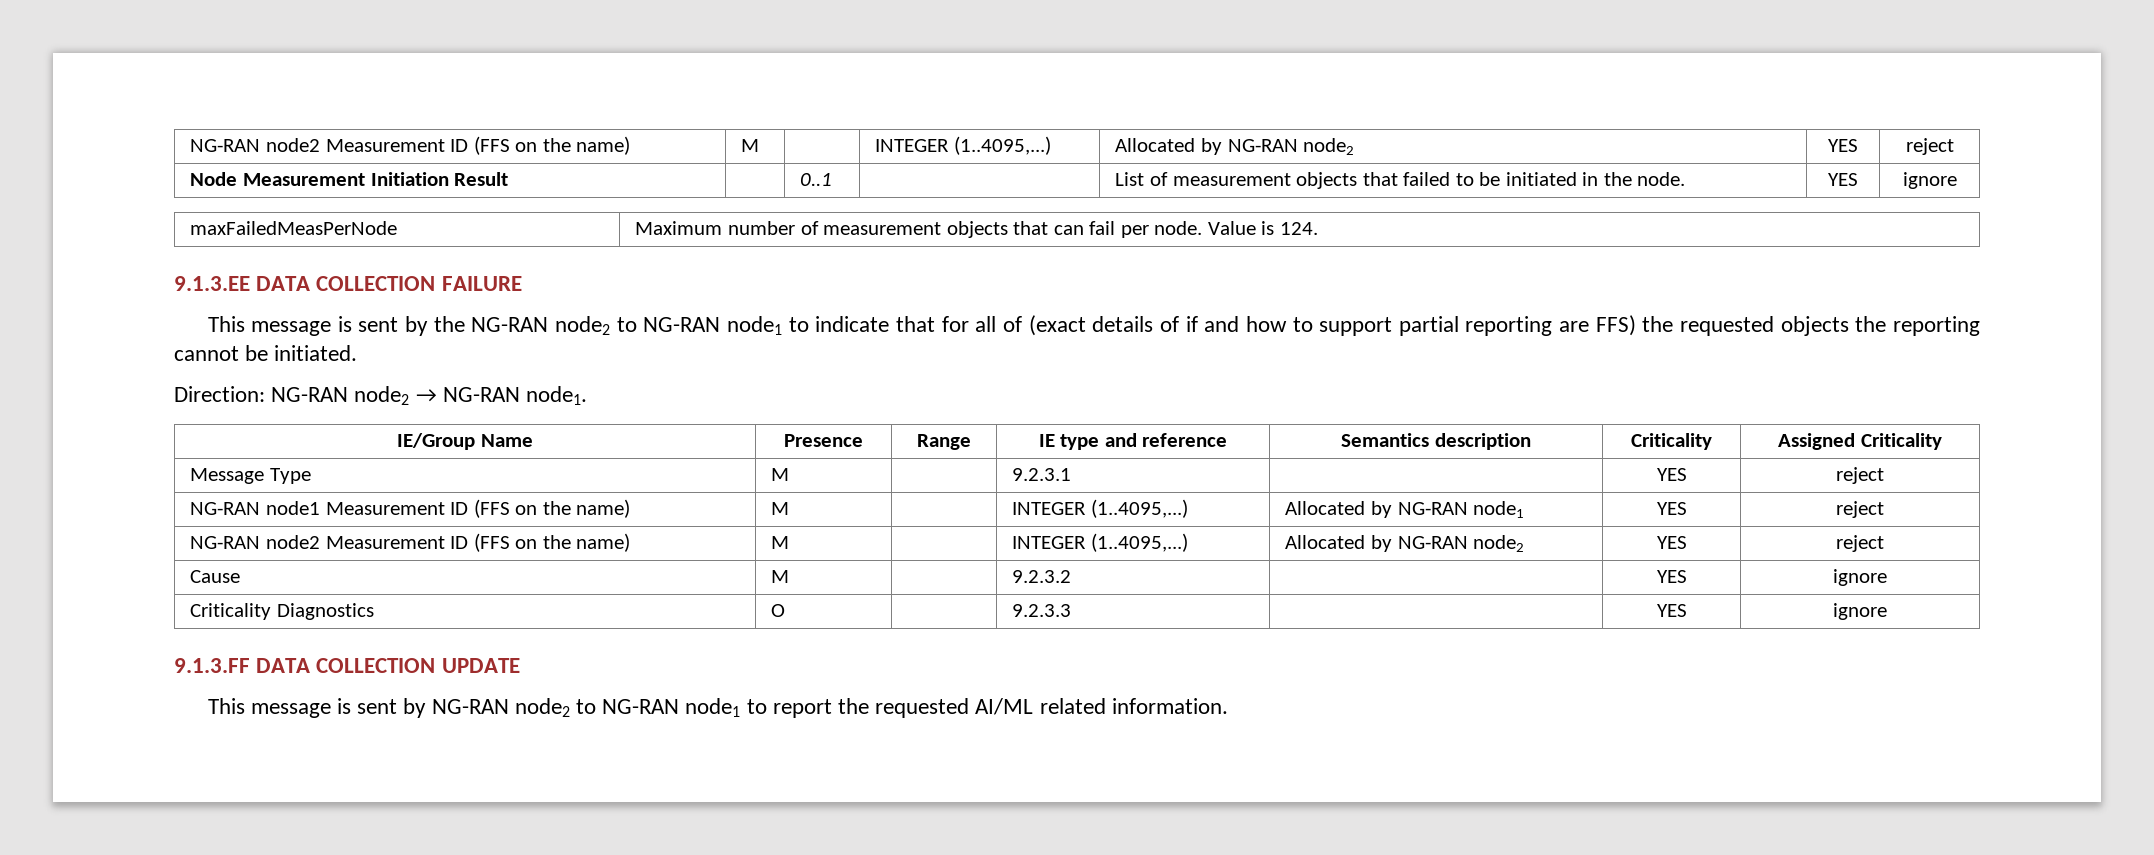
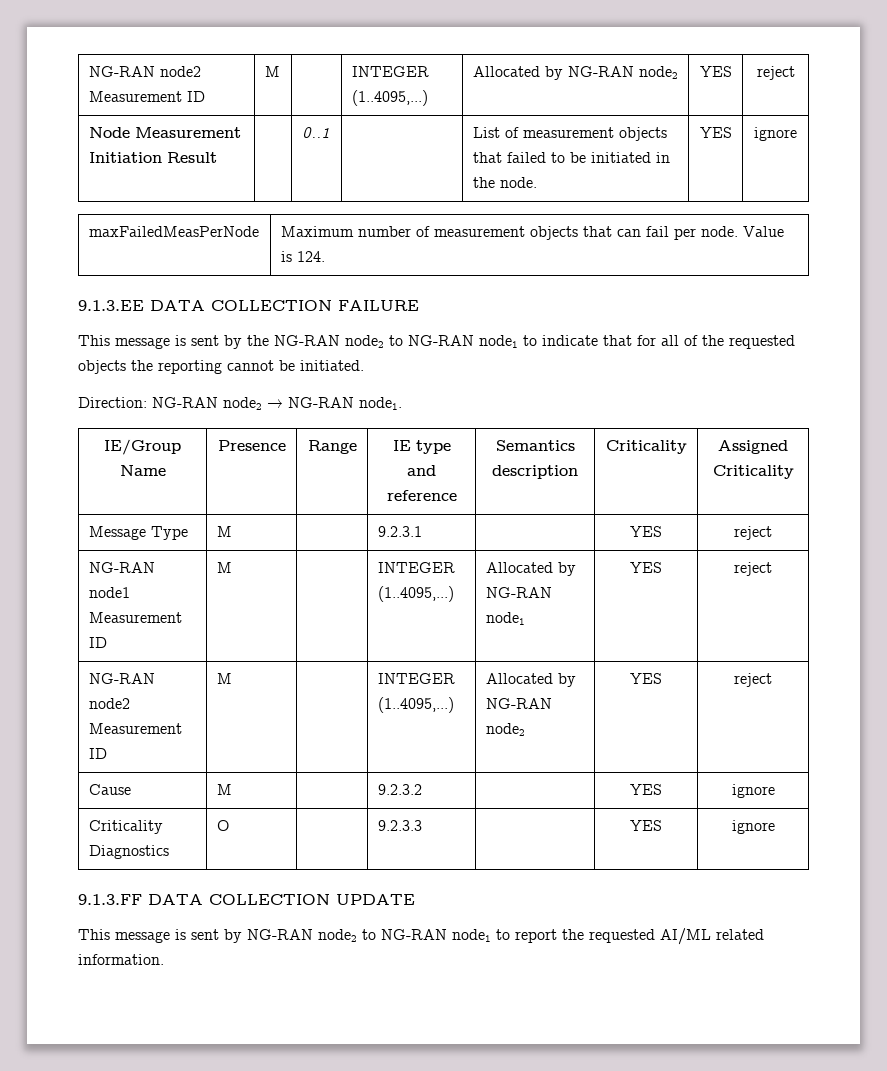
[190,136,631,155] NG-RAN node2 Measurement ID (FFS on the name) -> [88,66,201,77] [88,91,205,102] NG-RAN node2 Measurement ID
[1028,315,1636,336] (exact details of if and how to support partial reporting are FFS) -> (698, 340) none
[473,499,631,518] (FFS on the name) -> (107, 642) none
[473,533,631,552] (FFS on the name) -> (107, 753) none

